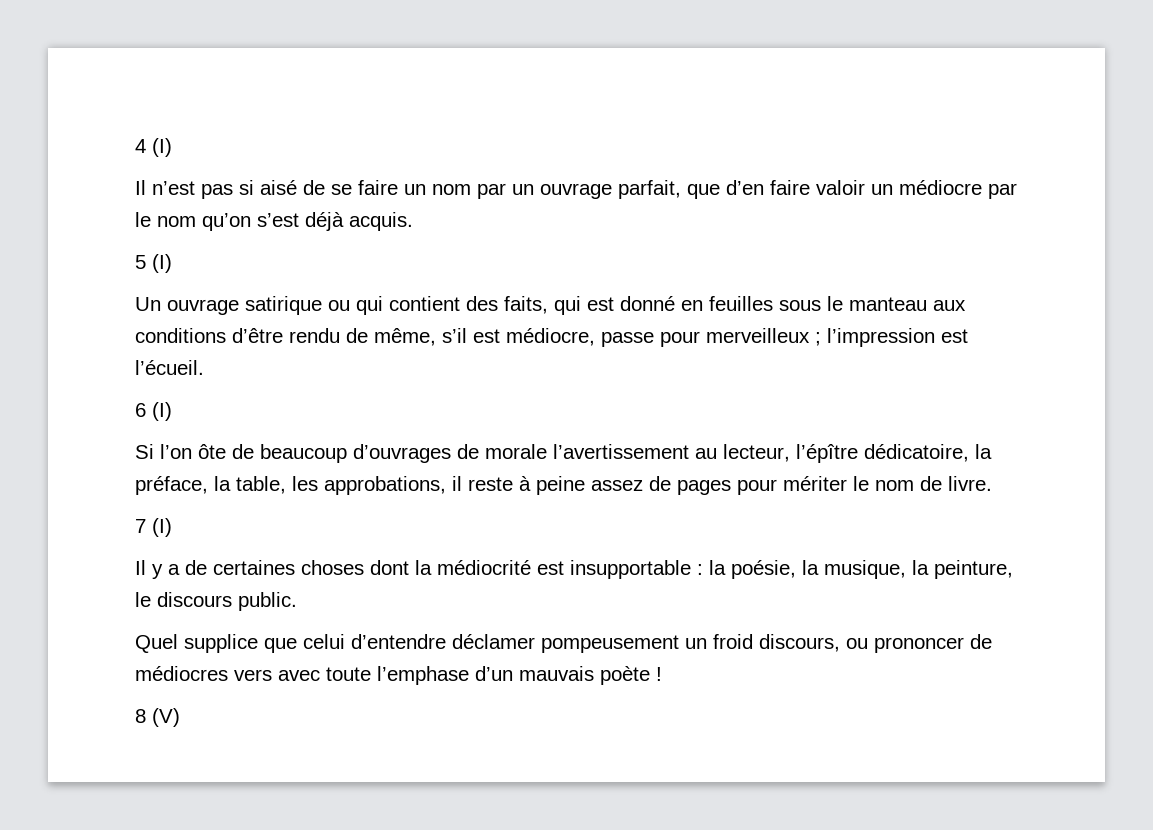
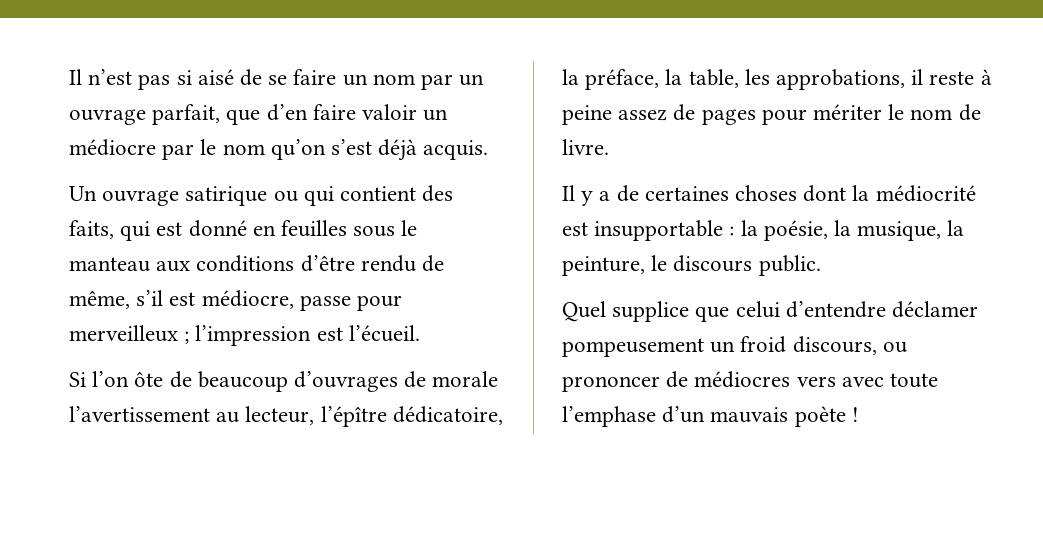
[135,138,172,157] 4 (I) // -> (69, 77) none
[135,254,172,273] // 5 (I) -> (489, 150) none
[135,402,172,421] // 6 (I) -> (420, 333) none
[135,518,172,537] // 7 (I) -> (609, 147) none
[135,708,180,727] // 8 (V) -> (859, 414) none

